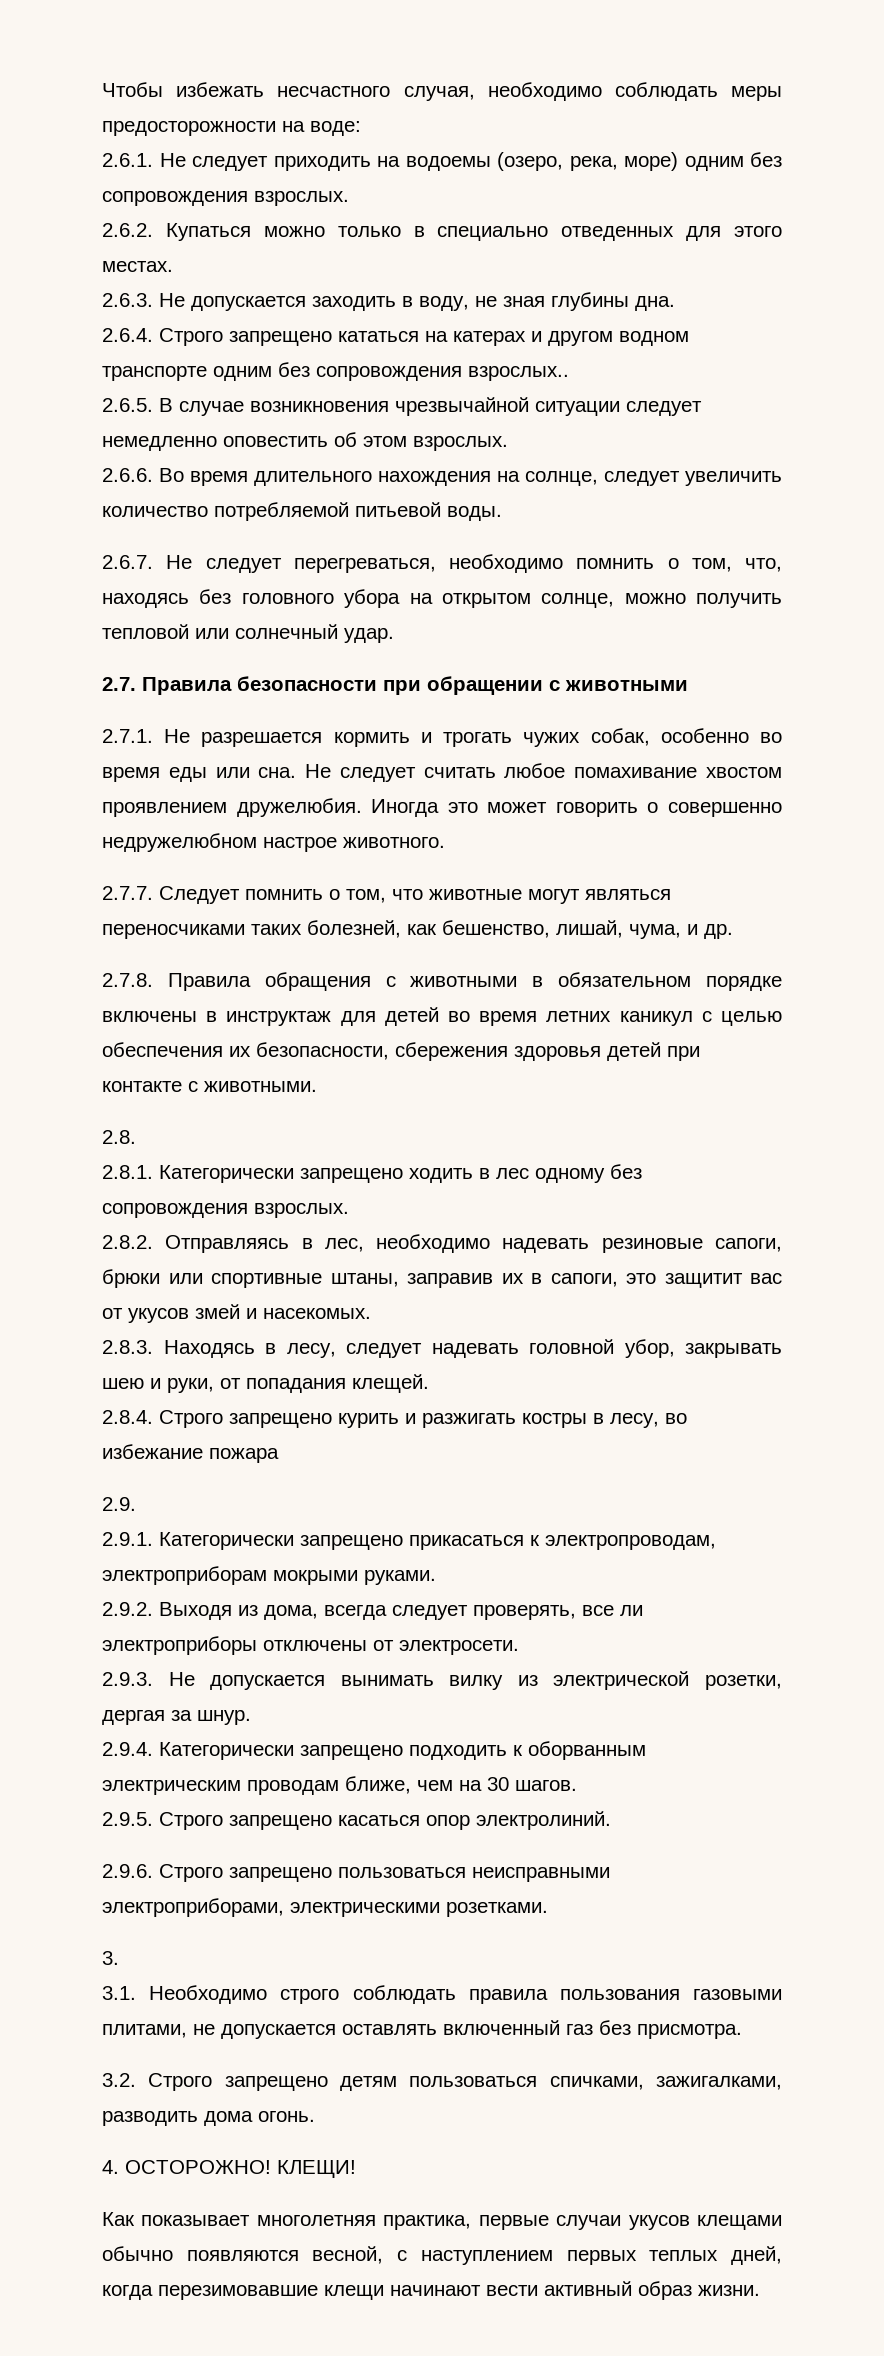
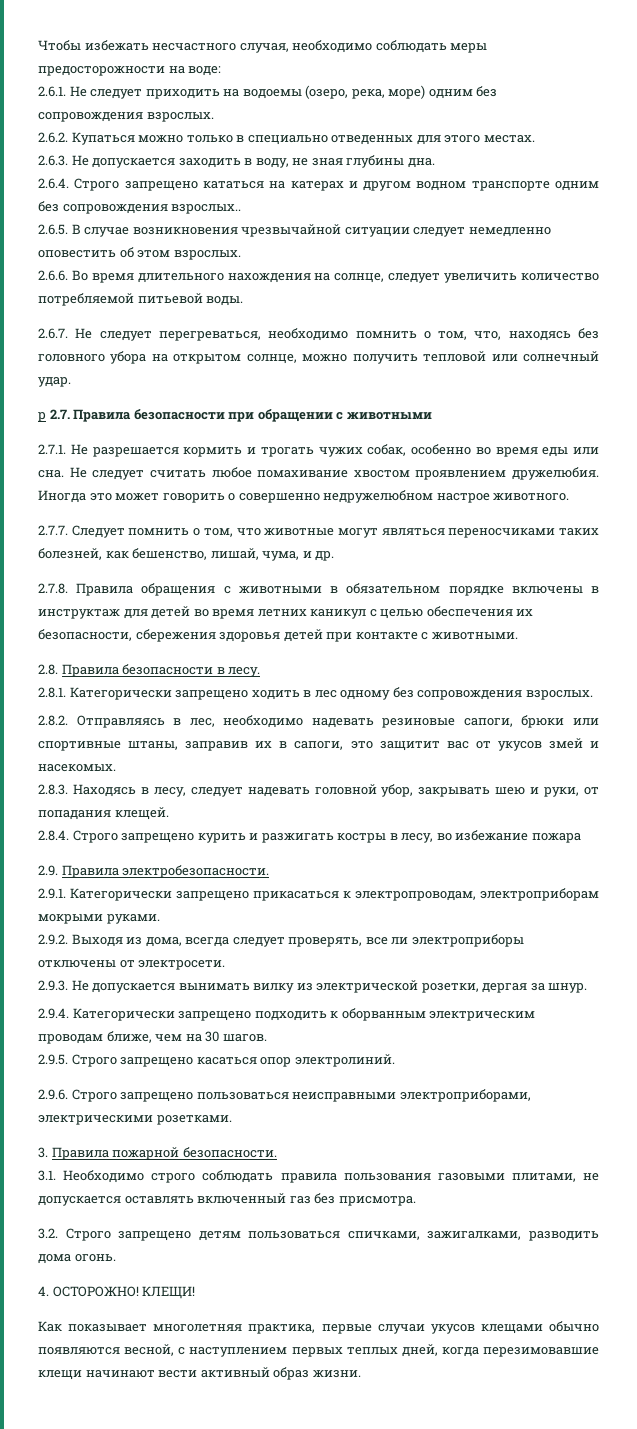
(394, 635) none -> [38,412,46,422] р
(136, 1137) none -> [61,664,261,677] Правила безопасности в лесу.
(136, 1504) none -> [61,865,270,878] Правила электробезопасности.
(119, 1958) none -> [51,1147,277,1160] Правила пожарной безопасности.

